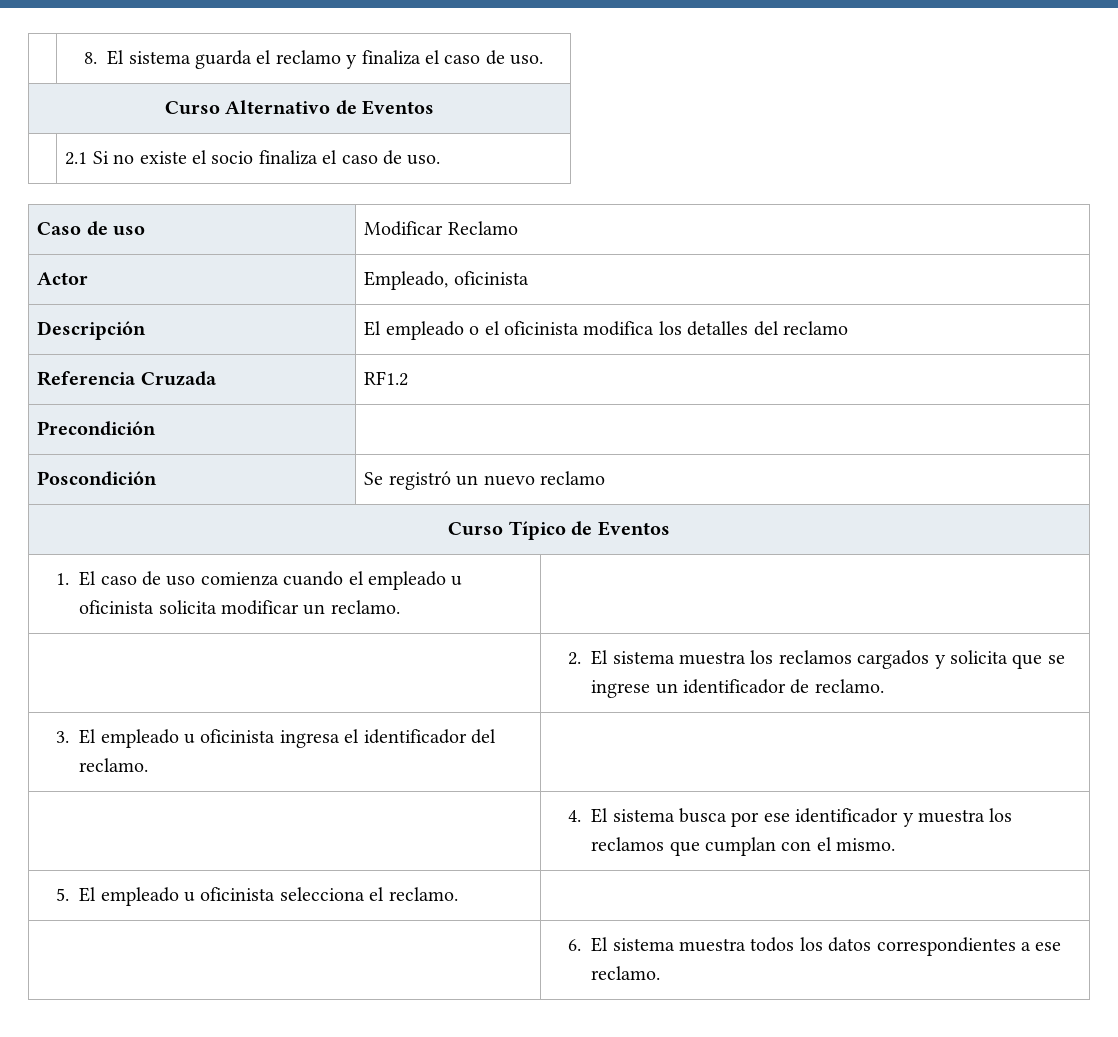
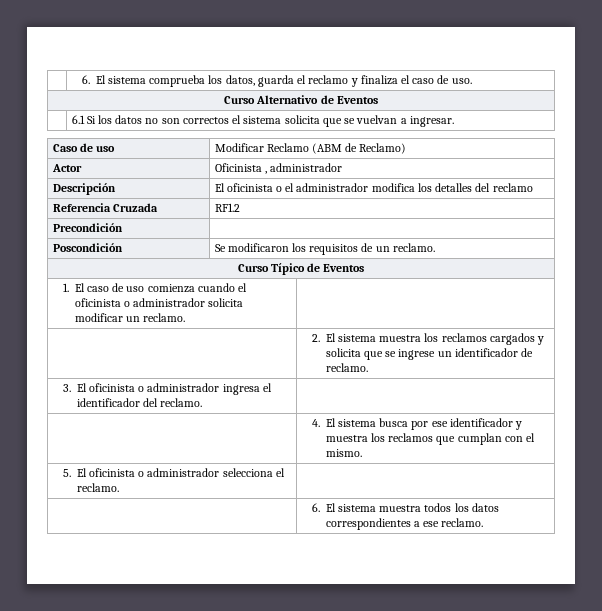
[84,50,191,65] | 8. El sistema -> [81,75,255,87] | 6. El sistema comprueba los datos,
[65,150,441,165] 2.1 Si no existe el socio finaliza el caso de uso. -> [71,115,454,127] 6.1 Si los datos no son correctos el sistema solicita que se vuelvan a ingresar.
[37,272,89,285] [364,271,529,290] // Actor | Empleado, oficinista -> [311,143,407,154] [51,164,82,172] [214,163,342,174] (ABM de Reclamo) // Actor | Oficinista , administrador
[385,321,464,340] empleado -> [226,183,273,192] oficinista
[503,321,579,335] oficinista -> [296,183,369,192] administrador
[388,471,605,490] registró un nuevo reclamo -> [227,243,435,255] modificaron los requisitos de un reclamo.
[367,571,463,590] [79,600,155,614] empleado u oficinista -> [74,298,206,307] oficinista o administrador
[100,729,276,748] empleado u oficinista -> [88,383,220,392] oficinista o administrador
[100,887,276,906] empleado u oficinista -> [88,468,220,477] oficinista o administrador

